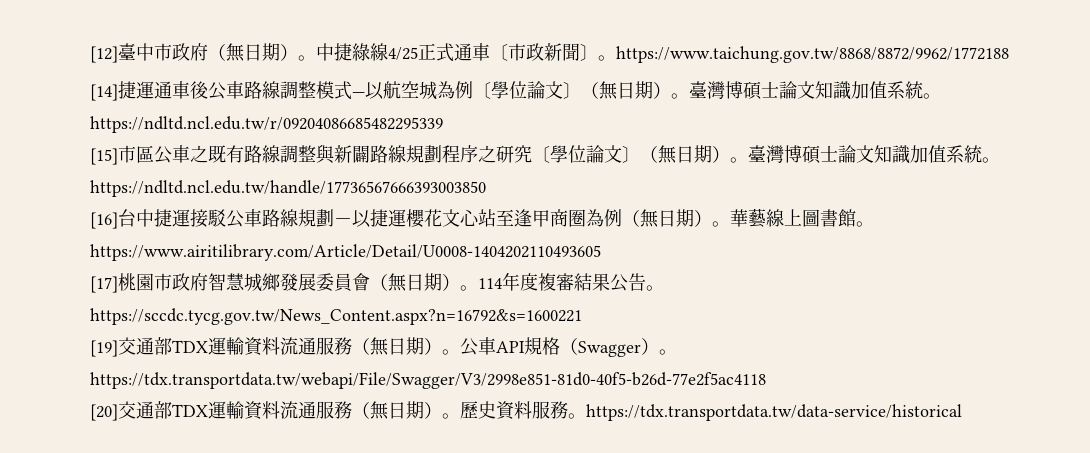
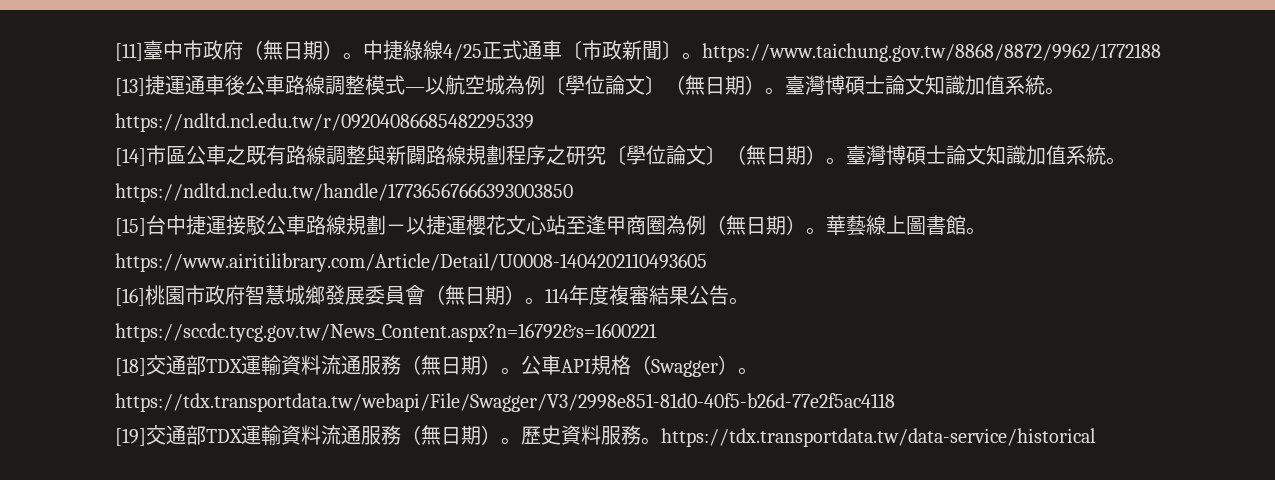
[89,46,118,63] [12] -> [114,43,143,61] [11]
[89,84,118,101] [14] -> [114,78,145,96] [13]
[89,148,118,165] [15] -> [114,148,146,166] [14]
[89,212,118,229] [16] -> [114,218,146,236] [15]
[89,276,118,293] [17] -> [114,288,145,306] [16]
[89,340,118,357] [19] -> [114,358,146,376] [18]
[89,404,118,421] [20] -> [114,428,146,446] [19]

